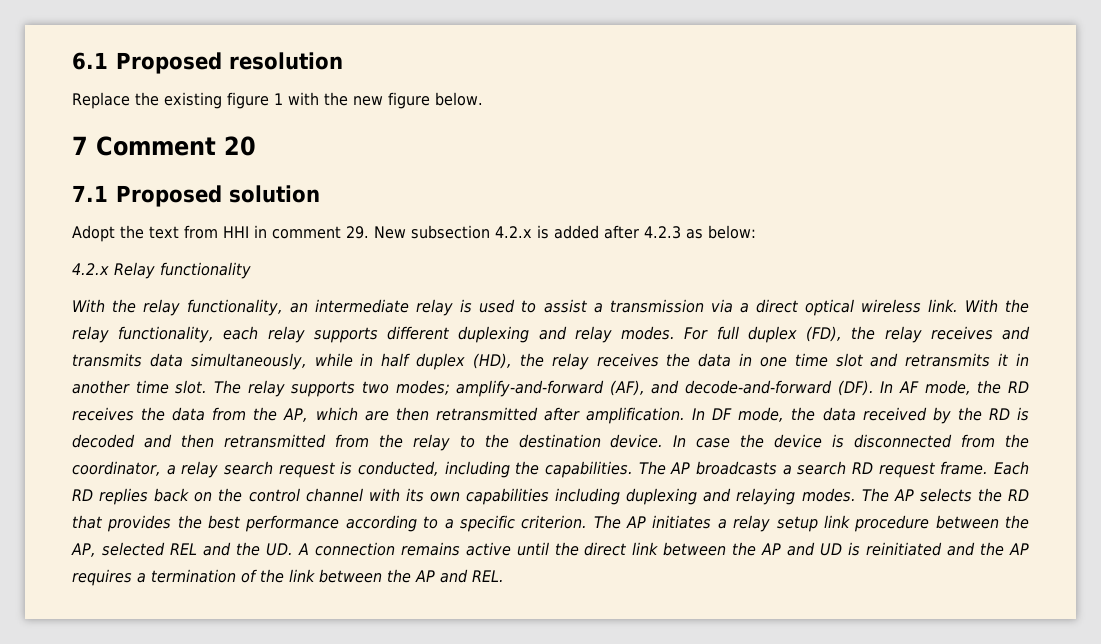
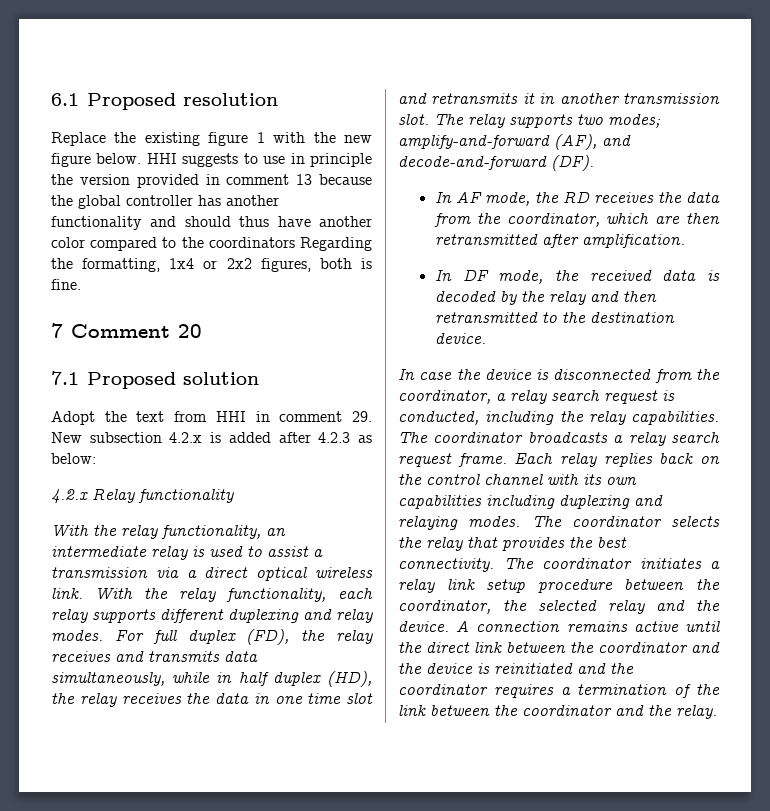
(483, 99) none -> [146,153,372,167] [51,174,372,188] [51,195,279,209] [51,216,372,230] [51,237,372,251] [51,258,372,272] [51,279,81,290] HHI suggests to use in principle the version provided in comment 13 because the global controller has another functionality and should thus have another color compared to the coordinators Regarding the formatting, 1x4 or 2x2 figures, both is fine.
[135,380,169,394] time -> [623,93,720,104] transmission
(874, 388) none -> (594, 163) //
[283,408,309,422] AP, -> [506,213,600,227] coordinator,
(686, 415) none -> (685, 241) //
[822,407,1029,424] [72,434,450,451] data received by the RD is decoded and then retransmitted from the relay -> [589,270,720,281] [434,291,657,305] [434,312,538,323] received data is decoded by the relay and then retransmitted
(664, 441) none -> (486, 338) //
(540, 468) none -> [588,411,626,425] relay
[670,462,691,474] AP -> [433,432,524,443] coordinator
[797,461,873,475] search RD -> [628,432,720,446] relay search
[72,489,93,501] RD -> [560,453,597,467] relay
[893,489,914,501] AP -> [571,516,662,527] coordinator
[1008,489,1030,501] RD -> [426,537,463,551] relay
[245,515,647,532] performance according to a specific criterion. The AP -> [398,558,632,572] connectivity. The coordinator
[776,515,850,532] setup link -> [446,579,526,593] link setup
[71,542,293,557] AP, selected REL and the UD. -> [398,600,720,614] [398,621,449,632] coordinator, the selected relay and the device.
[761,542,843,556] AP and UD -> [598,642,720,653] [398,663,473,674] coordinator and the device
[1008,543,1029,555] AP -> [398,684,488,695] coordinator
[415,569,504,583] AP and REL. -> [522,705,717,719] coordinator and the relay.

